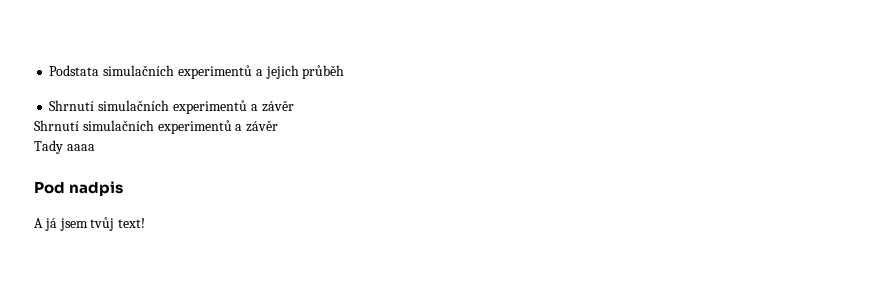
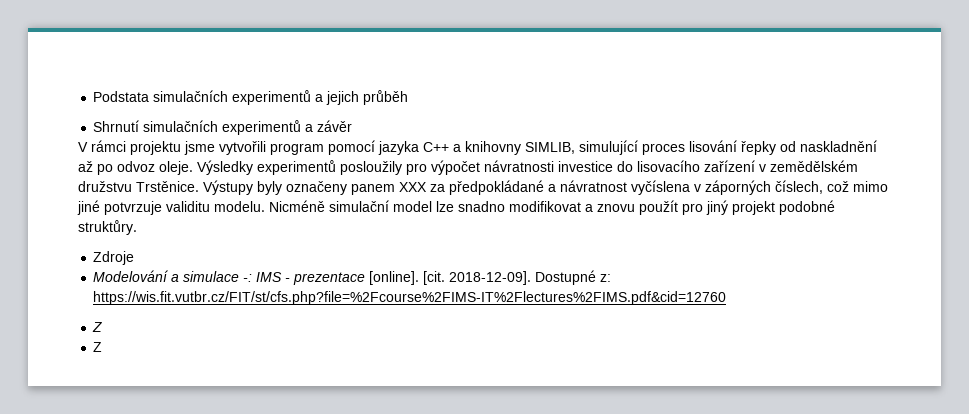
[34,120,279,134] [34,140,95,154] [34,181,124,196] [34,217,146,231] Shrnutí simulačních experimentů a závěr // Tady aaaa // Pod nadpis // A já jsem tvůj text! -> [78,140,877,155] [78,160,858,175] [78,180,888,195] [77,200,835,215] [78,220,137,235] [93,251,135,265] [93,270,612,285] [93,291,727,305] [92,322,103,332] [93,342,103,352] V rámci projektu jsme vytvořili program pomocí jazyka C++ a knihovny SIMLIB, simulující proces lisování řepky od naskladnění až po odvoz oleje. Výsledky experimentů posloužily pro výpočet návratnosti investice do lisovacího zařízení v zemědělském družstvu Trstěnice. Výstupy byly označeny panem XXX za předpokládané a návratnost vyčíslena v záporných číslech, což mimo jiné potvrzuje validitu modelu. Nicméně simulační model lze snadno modifikovat a znovu použít pro jiný projekt podobné struktůry. // Zdroje // Modelování a simulace -: IMS - prezentace [online]. [cit. 2018-12-09]. Dostupné z: https://wis.fit.vutbr.cz/FIT/st/cfs.php?file=%2Fcourse%2FIMS-IT%2Flectures%2FIMS.pdf&cid=12760 // Z // Z

